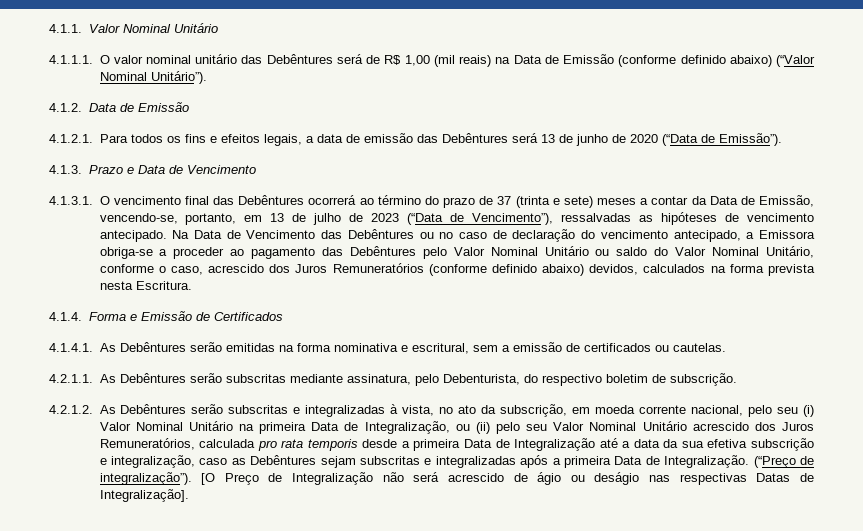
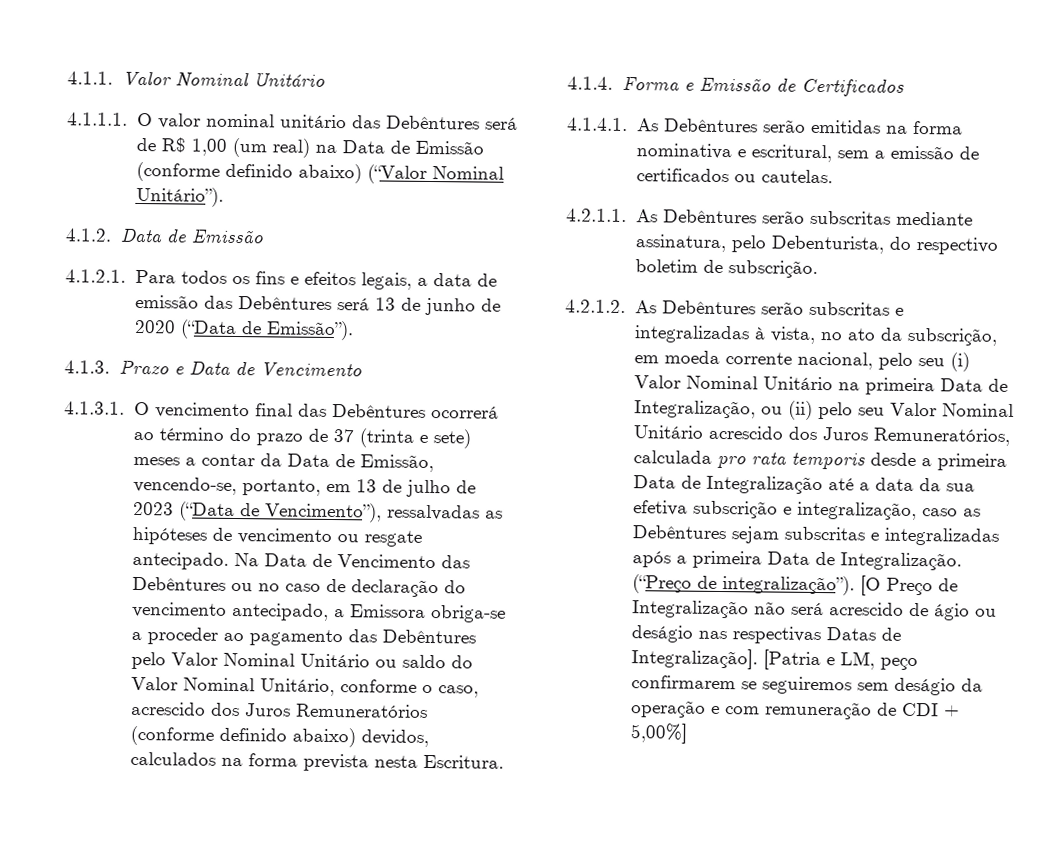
[433,55,492,67] (mil reais) -> [231,137,310,158] (um real)
(814, 217) none -> [336,530,422,547] ou resgate
(189, 495) none -> [762,649,918,671] [630,675,983,696] [630,700,960,720] [629,723,687,744] [Patria e LM, peço confirmarem se seguiremos sem deságio da operação e com remuneração de CDI + 5,00%]

